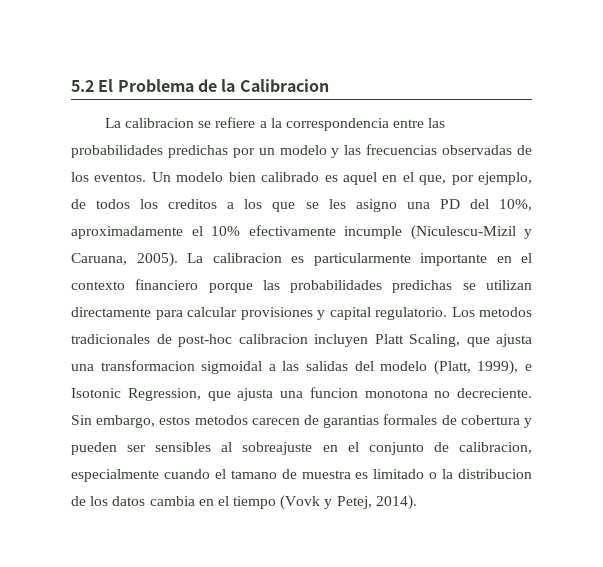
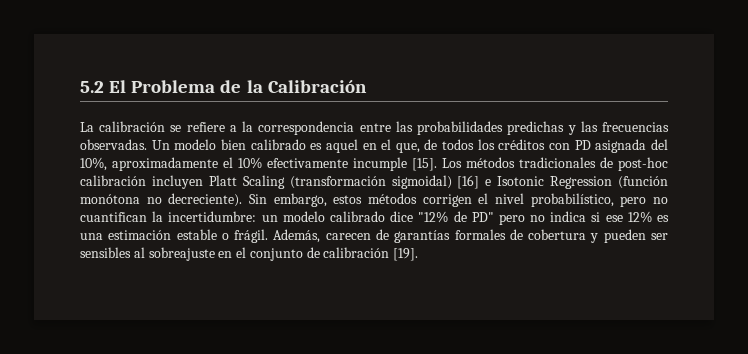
[239,79,329,92] [104,118,195,128] Calibracion // La calibracion -> [267,80,367,93] [80,121,166,132] Calibración // La calibración
[232,144,533,158] [71,172,147,182] por un modelo y las frecuencias observadas de los eventos. -> [567,121,669,135] [80,139,147,150] y las frecuencias observadas.
[451,172,533,185] por ejemplo, -> (420, 148) none
[168,199,460,212] creditos a los que se les asigno una PD -> [498,139,647,153] créditos con PD asignada
[410,225,532,240] [71,252,532,267] [71,279,532,293] [71,307,532,320] (Niculescu-Mizil y Caruana, 2005). La calibracion es particularmente importante en el contexto financiero porque las probabilidades predichas se utilizan directamente para calcular provisiones y capital regulatorio. Los metodos -> [412,157,515,171] [15]. Los métodos
[238,334,308,344] calibracion -> [80,175,146,186] calibración
[409,334,532,347] [71,360,533,375] [71,387,532,401] [71,415,248,428] Scaling, que ajusta una transformacion sigmoidal a las salidas del modelo (Platt, 1999), e Isotonic Regression, que ajusta una funcion monotona no decreciente. Sin embargo, estos metodos -> [242,175,668,189] [80,193,668,207] [80,211,669,225] [80,229,321,243] Scaling (transformación sigmoidal) [16] e Isotonic Regression (función monótona no decreciente). Sin embargo, estos métodos corrigen el nivel probabilístico, pero no cuantifican la incertidumbre: un modelo calibrado dice "12% de PD" pero no indica si ese 12% es una estimación estable o frágil. Además,
[323,415,380,428] garantias -> [394,230,451,243] garantías
[458,442,532,454] [71,469,532,482] [71,495,417,510] calibracion, especialmente cuando el tamano de muestra es limitado o la distribucion de los datos cambia en el tiempo (Vovk y Petej, 2014). -> [323,247,419,261] calibración [19].

